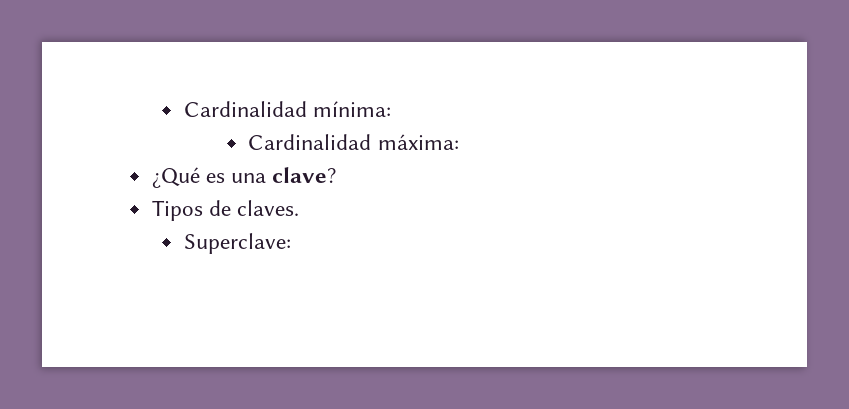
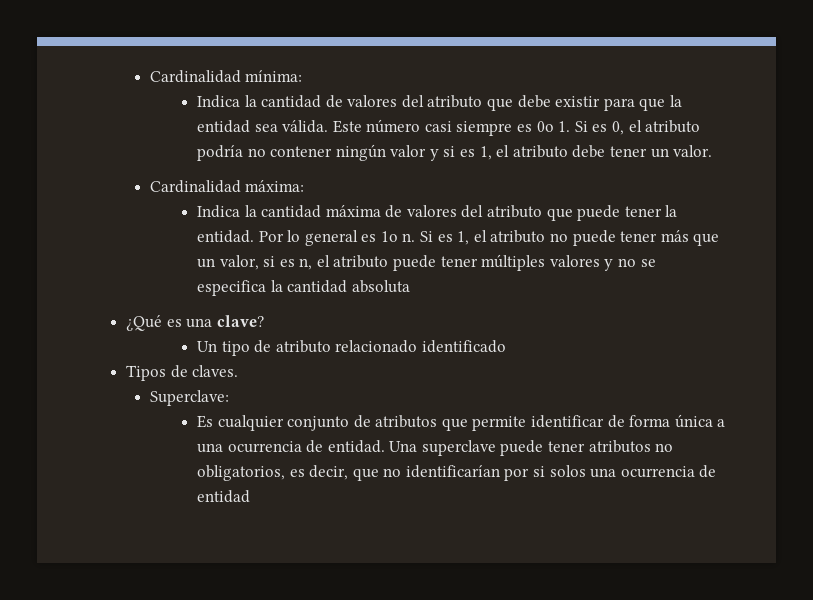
[248,134,459,150] [151,167,337,188] [151,200,299,221] [183,233,291,254] Cardinalidad máxima: // ¿Qué es una clave? // Tipos de claves. // Superclave: -> [196,95,682,111] [196,119,701,136] [196,144,713,161] [149,180,305,193] [196,205,678,221] [196,230,720,246] [196,254,656,271] [196,280,410,296] [126,315,265,331] [196,340,506,356] [126,365,239,381] [149,390,229,406] [196,414,726,431] [196,440,674,456] [196,465,717,481] [196,490,250,503] Indica la cantidad de valores del atributo que debe existir para que la entidad sea válida. Este número casi siempre es 0o 1. Si es 0, el atributo podría no contener ningún valor y si es 1, el atributo debe tener un valor. // Cardinalidad máxima: // Indica la cantidad máxima de valores del atributo que puede tener la entidad. Por lo general es 1o n. Si es 1, el atributo no puede tener más que un valor, si es n, el atributo puede tener múltiples valores y no se especifica la cantidad absoluta // ¿Qué es una clave? // Un tipo de atributo relacionado identificado // Tipos de claves. // Superclave: // Es cualquier conjunto de atributos que permite identificar de forma única a una ocurrencia de entidad. Una superclave puede tener atributos no obligatorios, es decir, que no identificarían por si solos una ocurrencia de entidad

